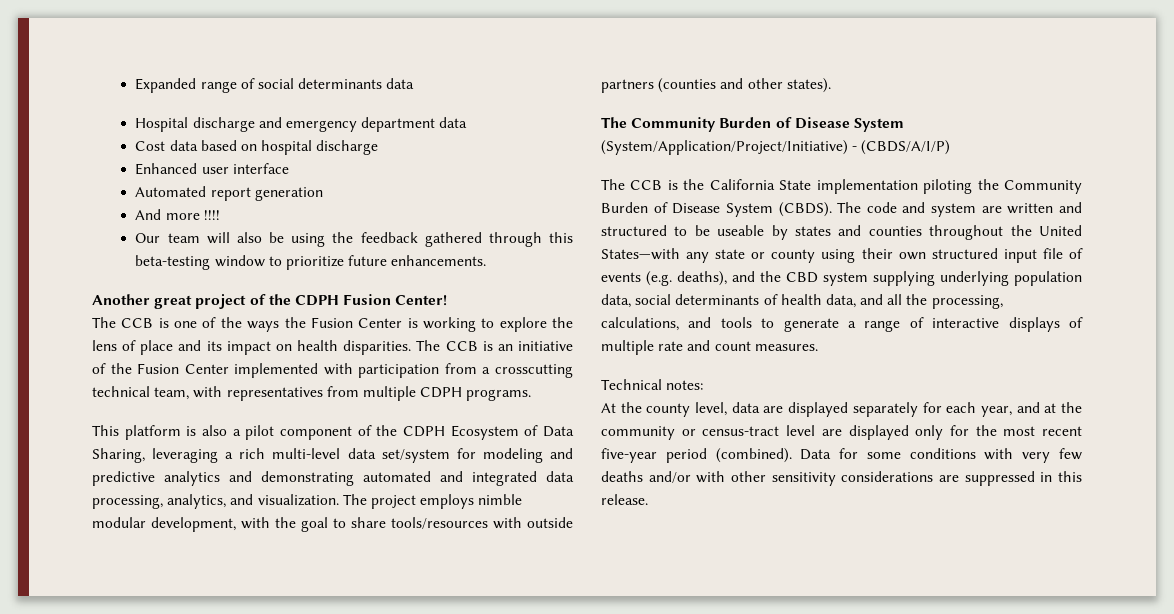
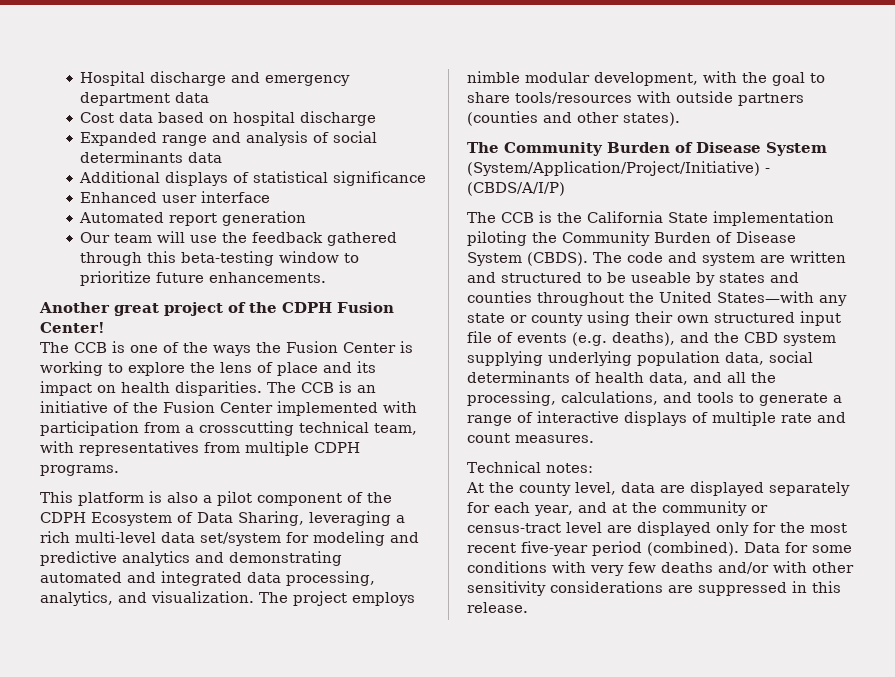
[135,78,415,93] Expanded range of social determinants data // -> (80, 78) none
(379, 147) none -> [80,131,378,146] [80,151,223,163] [79,171,427,186] // Expanded range and analysis of social determinants data // Additional displays of statistical significance
[135,209,220,220] // And more !!!! -> (307, 218) none
[236,232,326,247] also be using -> [190,235,218,243] use

